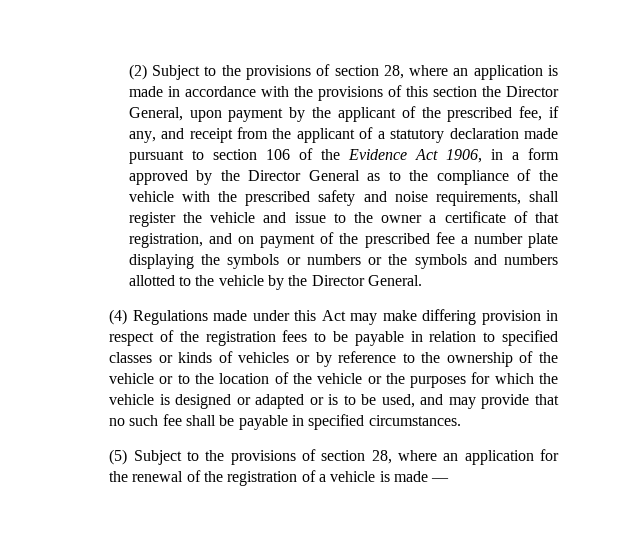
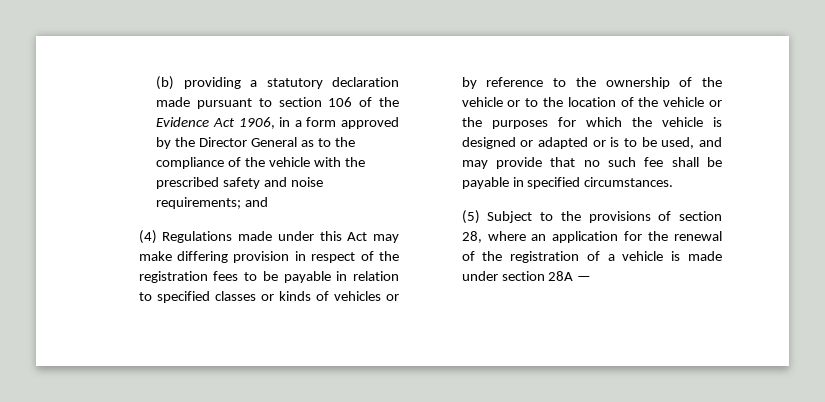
[128,64,558,80] [128,85,559,101] [128,106,560,122] [128,127,374,143] (2) Subject to the provisions of section 28, where an application is made in accordance with the provisions of this section the Director General, upon payment by the applicant of the prescribed fee, if any, and receipt from the applicant of -> [156,76,241,90] (b) providing
[435,191,559,206] [128,211,560,227] [128,232,558,248] [128,254,558,269] [128,275,422,290] requirements, shall register the vehicle and issue to the owner a certificate of that registration, and on payment of the prescribed fee a number plate displaying the symbols or numbers or the symbols and numbers allotted to the vehicle by the Director General. -> [156,197,269,209] requirements; and
(429, 476) none -> [461,271,574,281] under section 28A

